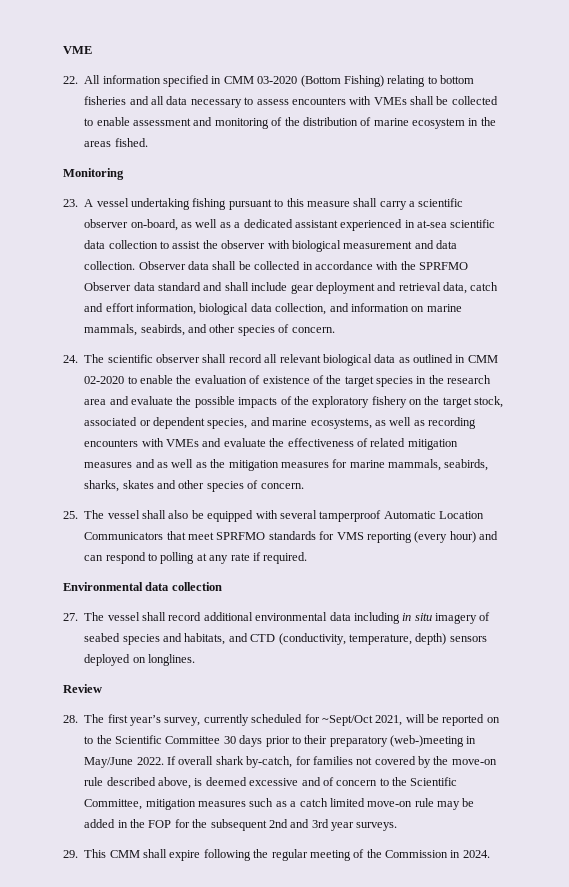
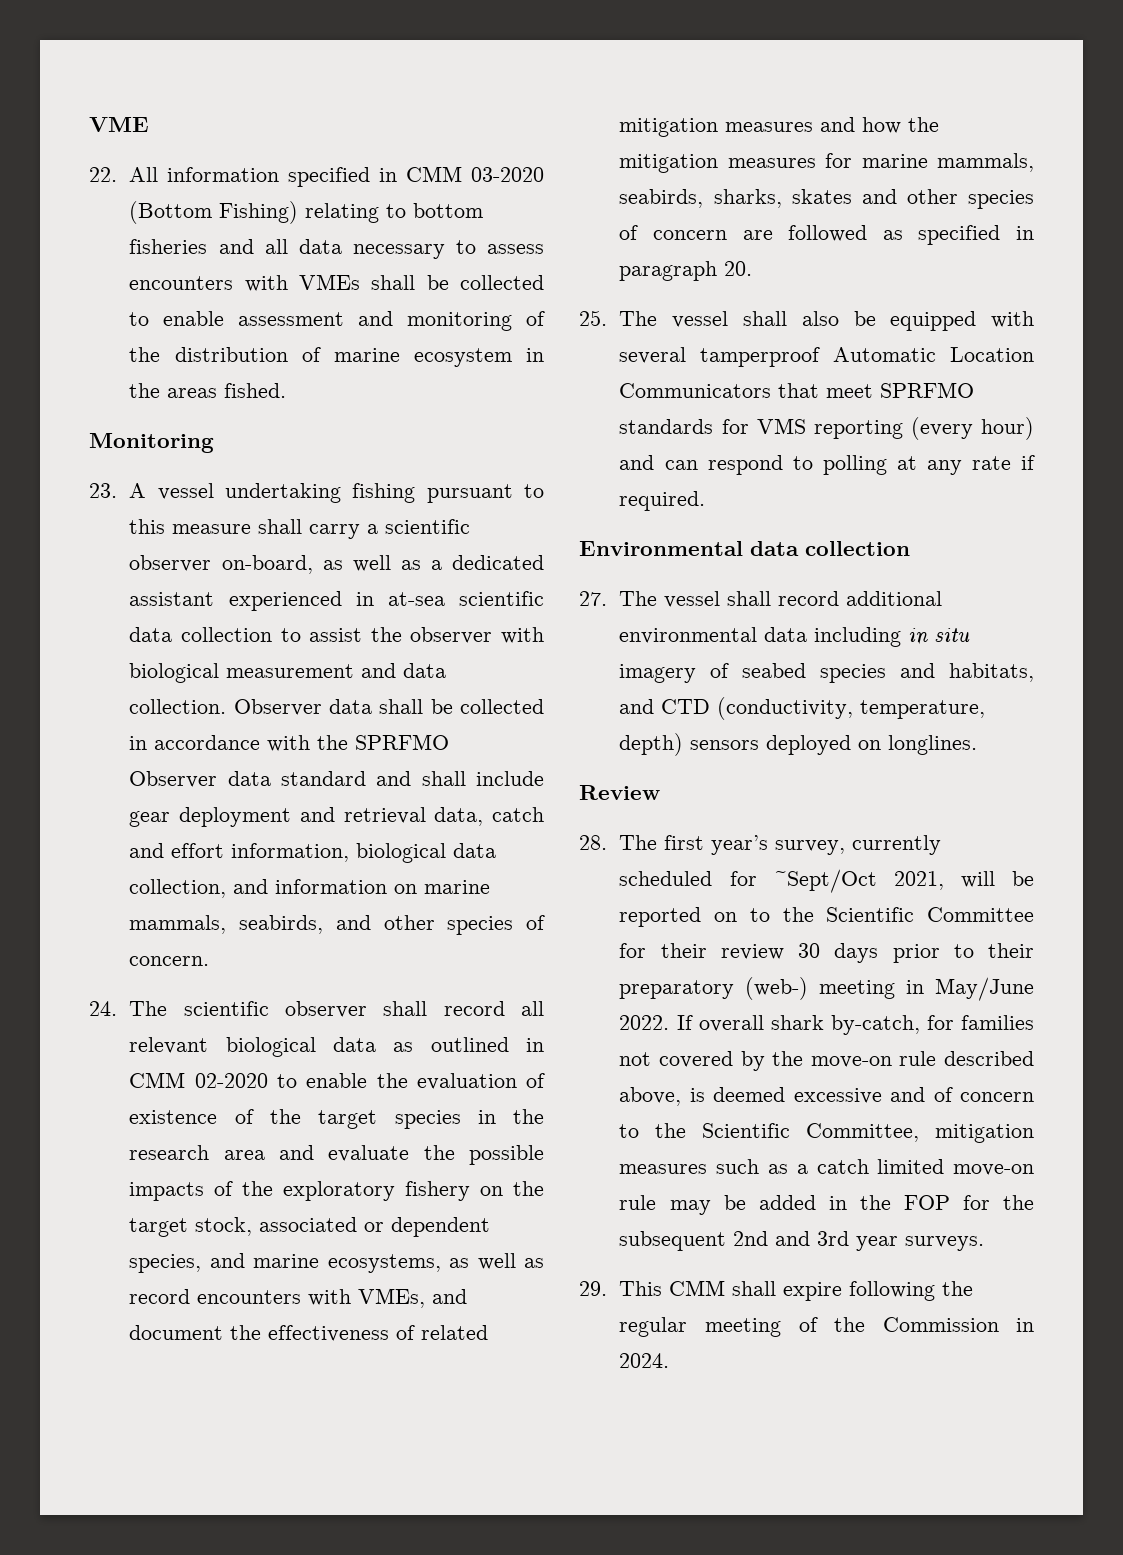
[428,417,476,429] [84,438,266,447] recording encounters with VMEs and evaluate -> [129,1288,468,1308] [129,1325,224,1340] record encounters with VMEs, and document
[157,459,207,468] as well as -> [862,117,902,134] how
[260,483,304,489] concern. -> [653,225,1034,245] [619,261,753,281] concern are followed as specified in paragraph 20.
(221, 740) none -> [619,943,784,960] for their review
[390,735,464,747] (web-)meeting -> [745,977,896,1000] (web-) meeting

